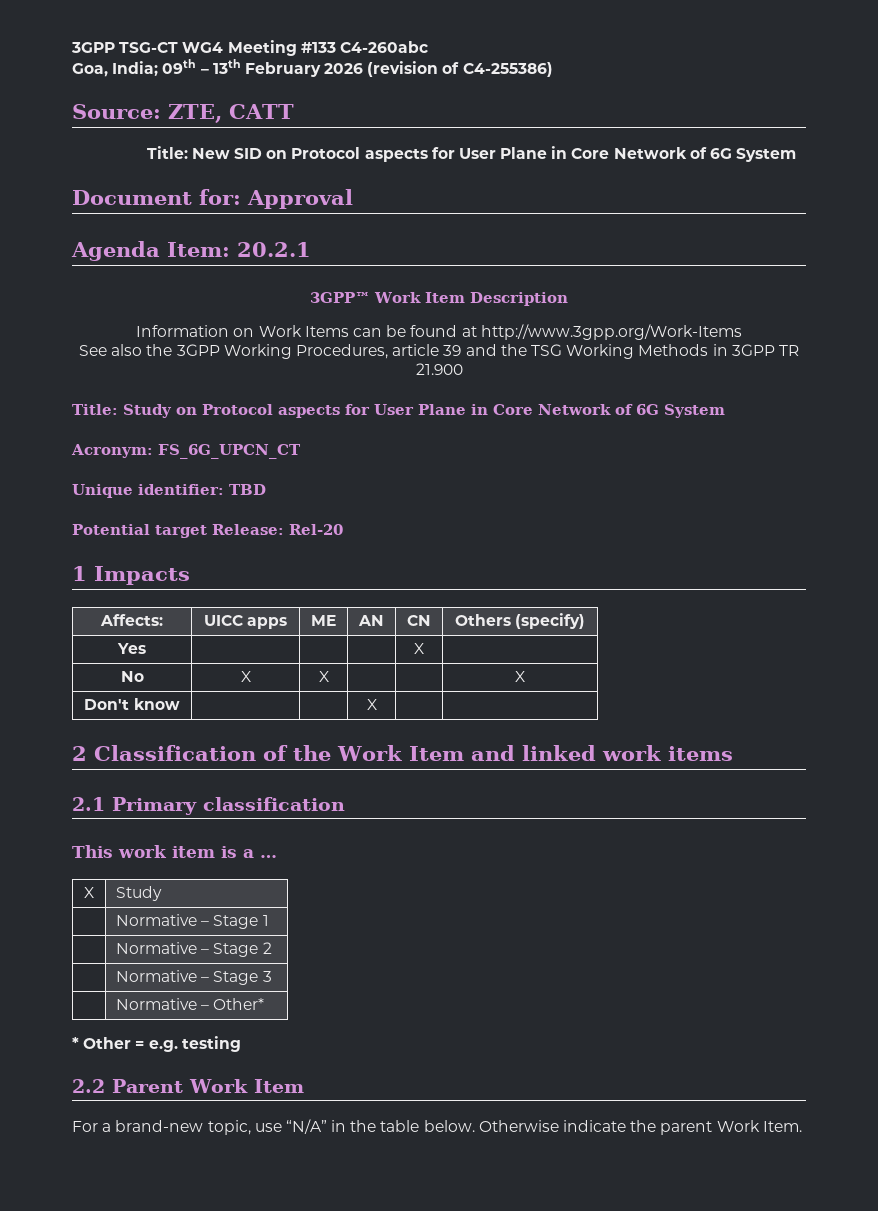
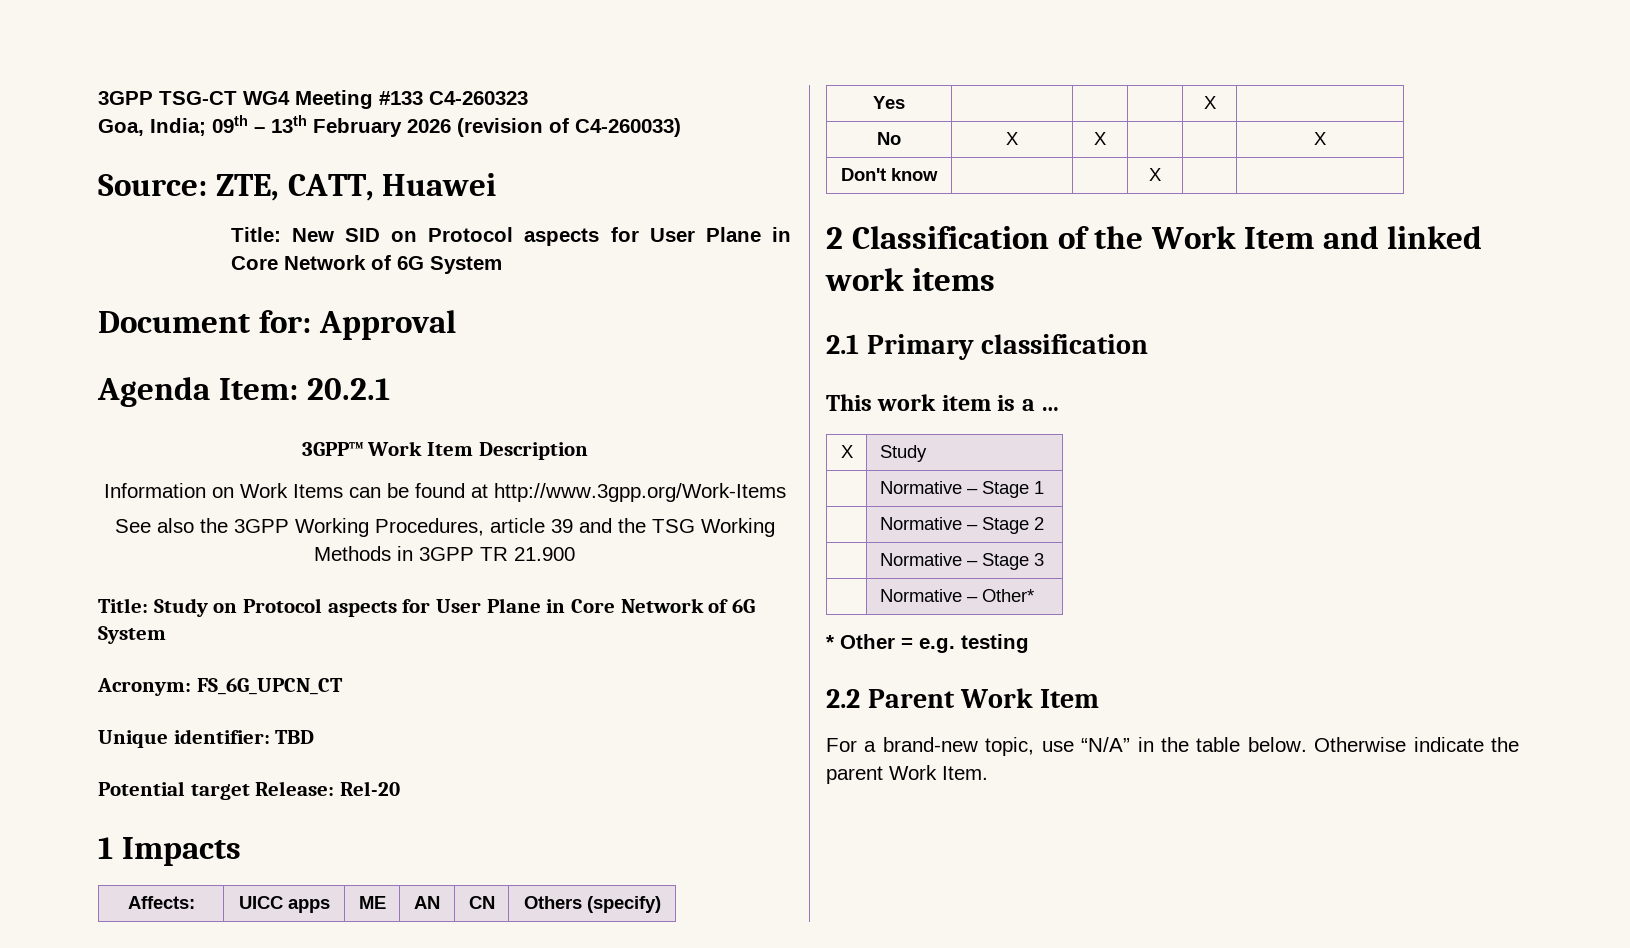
[339,41,428,53] C4-260abc -> [429,91,528,105] C4-260323
[462,62,553,77] C4-255386) -> [575,118,681,137] C4-260033)
[229,104,294,119] CATT -> [287,173,497,201] CATT, Huawei

